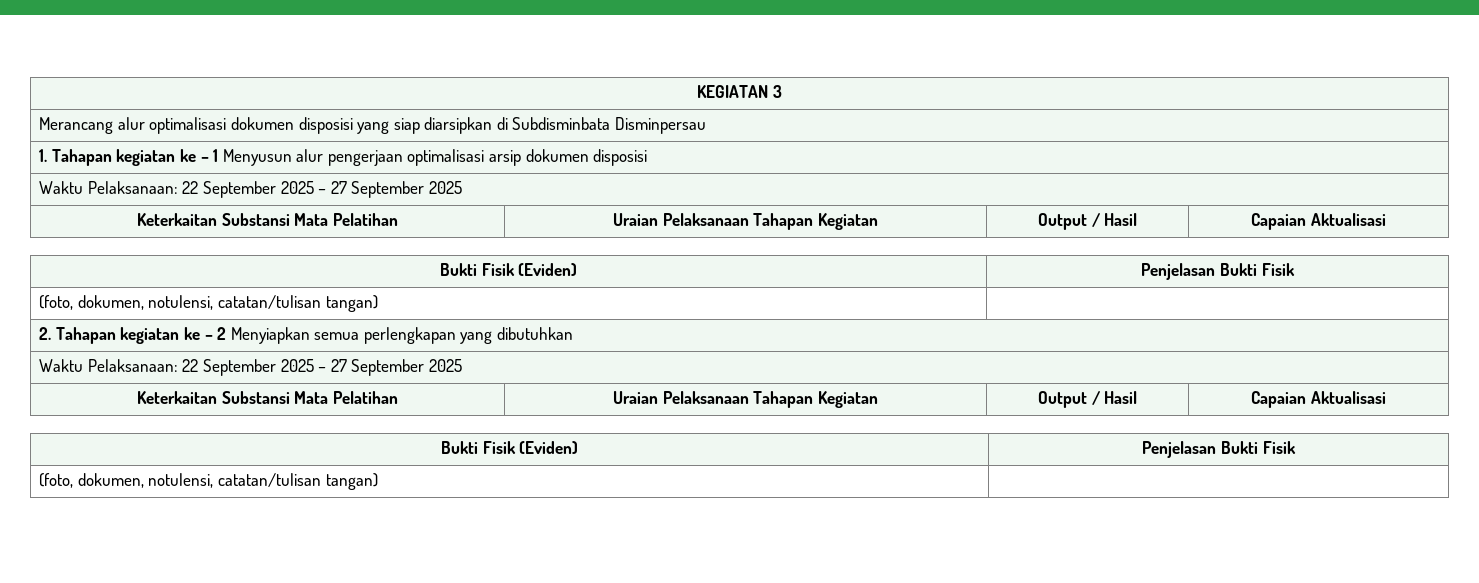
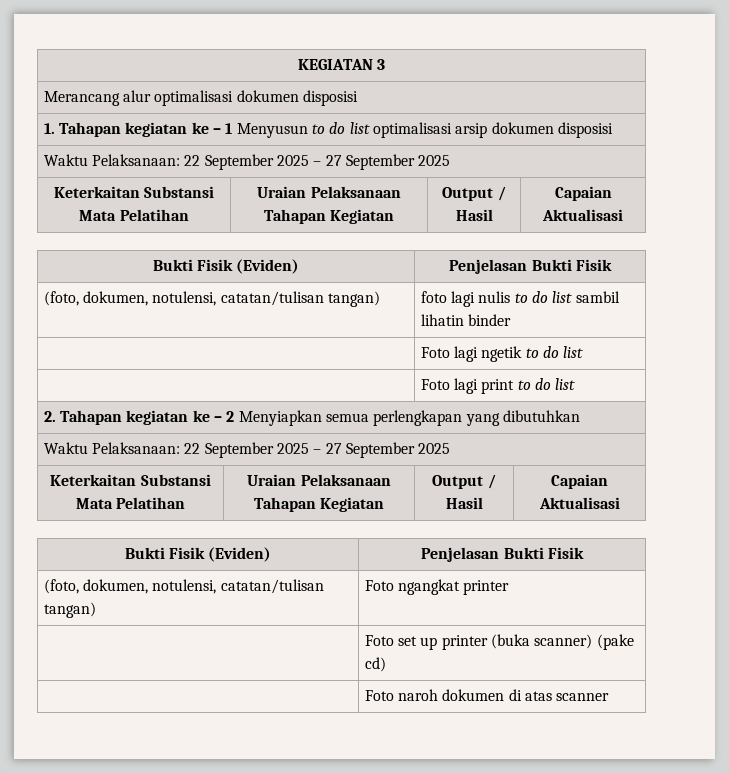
[357,117,707,134] yang siap diarsipkan di Subdisminbata Disminpersau -> (358, 98) none
[296,149,403,166] alur pengerjaan -> [311,122,370,134] to do list
(378, 303) none -> [420,291,620,307] [420,314,511,326] [420,346,584,362] [420,378,576,394] foto lagi nulis to do list sambil lihatin binder // | Foto lagi ngetik to do list // | Foto lagi print to do list
(378, 481) none -> [364,579,510,595] [364,634,634,650] [364,657,386,672] [364,689,610,701] Foto ngangkat printer // | Foto set up printer (buka scanner) (pake cd) // | Foto naroh dokumen di atas scanner

